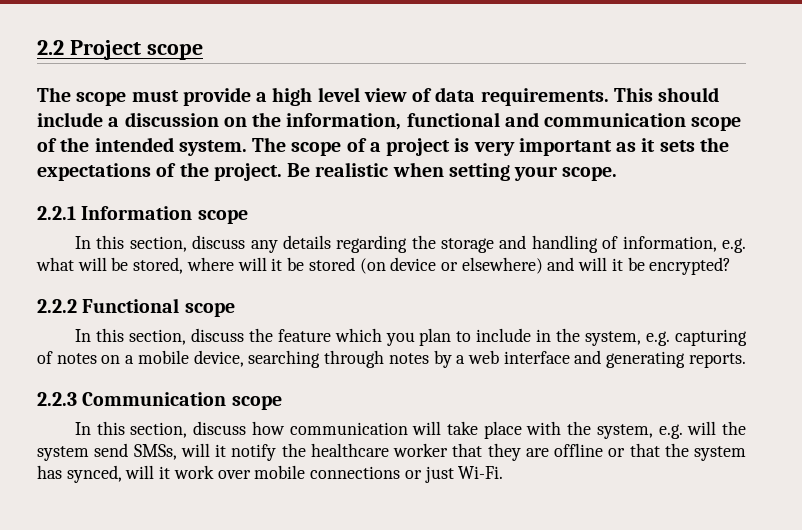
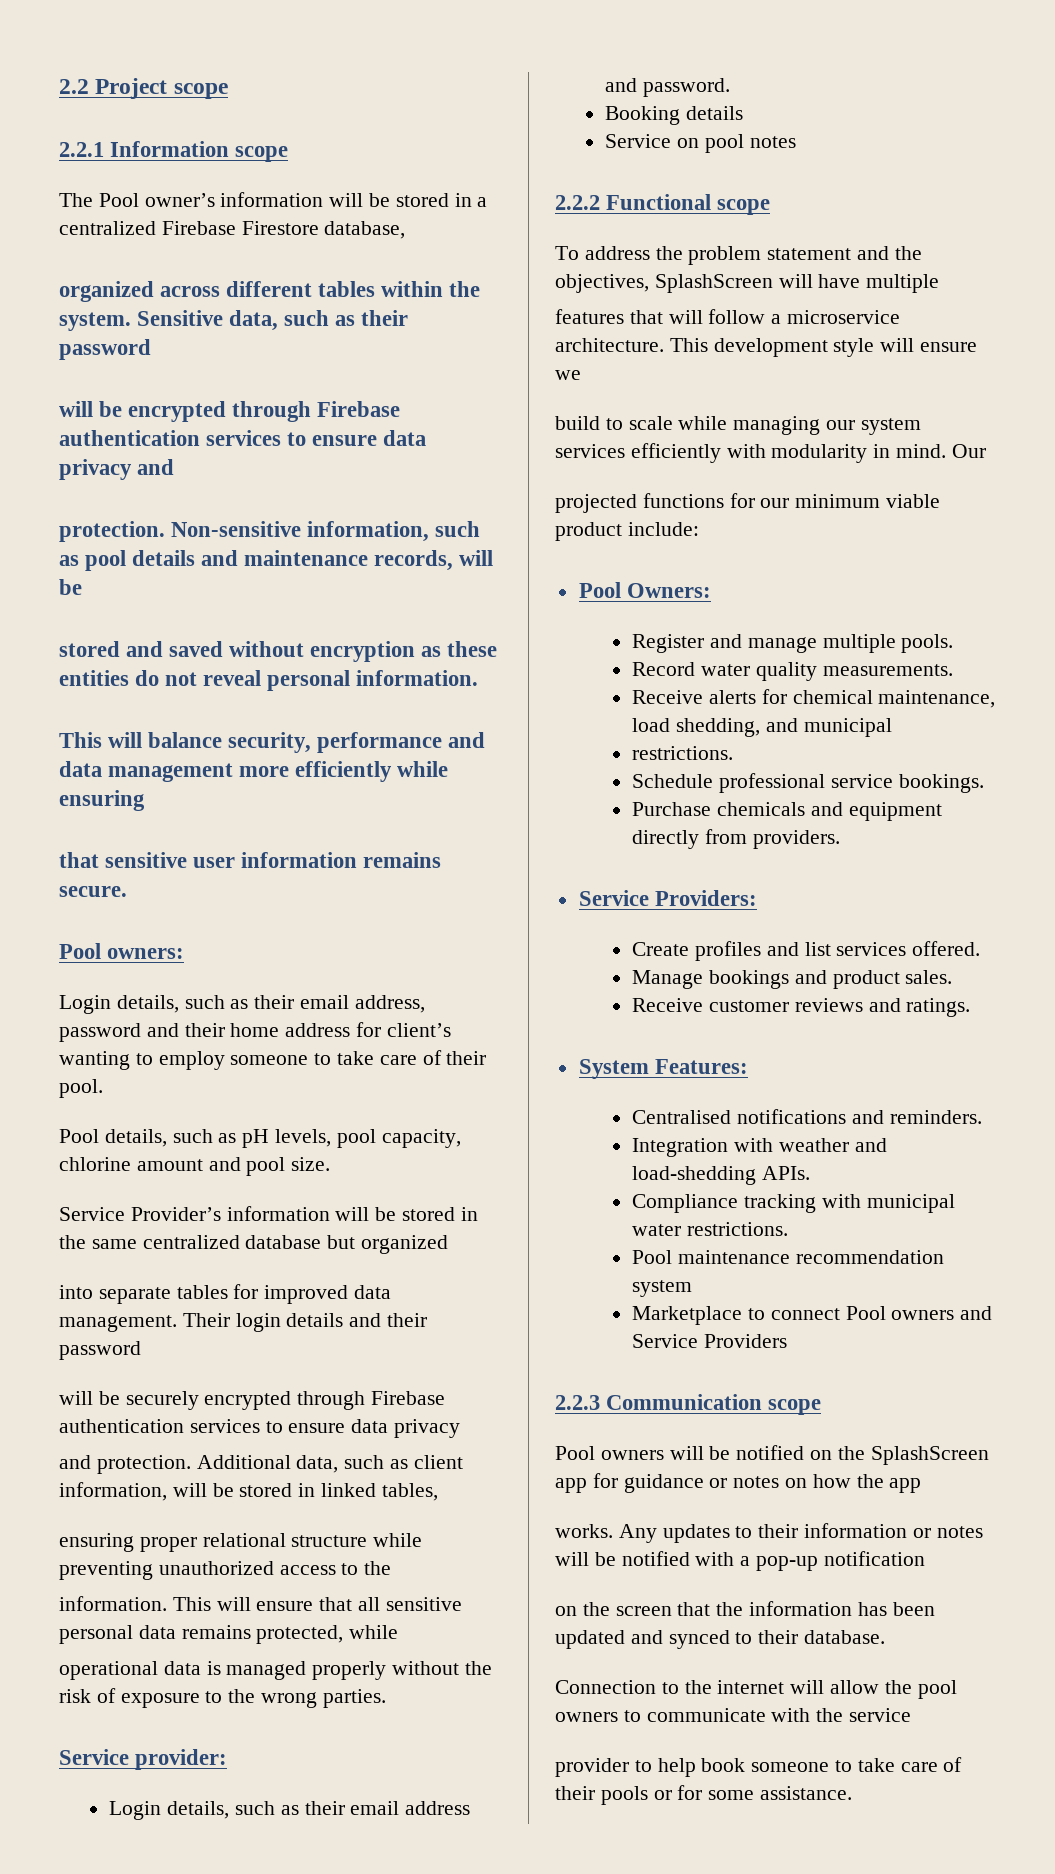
[37,87,720,106] [37,112,742,131] [37,137,729,156] [37,162,618,181] [37,206,248,224] [75,235,747,253] [36,257,732,275] [37,298,235,317] [75,328,747,346] [37,350,746,368] [37,392,282,410] [75,421,747,439] [37,443,746,461] [37,465,504,483] The scope must provide a high level view of data requirements. This should include a discussion on the information, functional and communication scope of the intended system. The scope of a project is very important as it sets the expectations of the project. Be realistic when setting your scope. // 2.2.1 Information scope // In this section, discuss any details regarding the storage and handling of information, e.g. what will be stored, where will it be stored (on device or elsewhere) and will it be encrypted? // 2.2.2 Functional scope // In this section, discuss the feature which you plan to include in the system, e.g. capturing of notes on a mobile device, searching through notes by a web interface and generating reports. // 2.2.3 Communication scope // In this section, discuss how communication will take place with the system, e.g. will the system send SMSs, will it notify the healthcare worker that they are offline or that the system has synced, will it work over mobile connections or just Wi-Fi. -> [59,141,289,162] [59,192,488,207] [59,221,406,239] [59,281,481,302] [59,310,409,331] [59,339,151,360] [59,401,401,422] [59,430,427,446] [59,459,175,480] [59,521,481,542] [59,550,494,571] [59,579,82,595] [59,641,498,662] [59,670,479,691] [59,732,486,753] [59,761,449,782] [59,790,145,811] [59,852,442,868] [59,886,127,897] [59,943,185,959] [59,995,425,1014] [59,1022,451,1042] [59,1050,487,1070] [59,1079,103,1098] [59,1129,461,1148] [59,1157,331,1176] [59,1206,478,1221] [59,1235,449,1254] [59,1284,392,1304] [59,1313,428,1332] [59,1341,141,1360] [59,1391,446,1410] [59,1419,461,1438] [59,1455,463,1474] [59,1482,438,1501] [59,1533,423,1552] [59,1561,392,1580] [59,1596,462,1611] [59,1625,399,1644] [59,1661,492,1680] [59,1688,386,1708] [59,1749,228,1770] [109,1801,471,1820] [605,78,731,97] [605,106,744,125] [605,134,796,153] [555,194,771,215] [555,246,922,265] [555,274,940,293] [555,309,901,324] [555,338,978,357] [555,370,581,380] [555,416,921,435] [555,443,986,463] [555,493,941,513] [555,522,699,541] [578,582,711,598] [632,634,954,653] [632,662,953,681] [632,689,996,708] [632,718,892,737] [632,746,734,760] [632,773,984,793] [632,802,942,821] [632,829,840,849] [578,890,757,906] [632,941,981,961] [632,970,953,989] [632,998,971,1017] [578,1059,748,1079] [632,1109,982,1124] [632,1138,887,1157] [632,1166,810,1185] [632,1194,955,1213] [632,1222,788,1236] [632,1250,944,1264] [632,1280,693,1297] [632,1306,993,1325] [632,1334,787,1348] [555,1394,822,1415] [555,1445,989,1465] [555,1473,922,1493] [555,1523,983,1543] [555,1551,925,1571] [555,1601,935,1616] [555,1630,886,1649] [555,1680,957,1699] [555,1708,912,1722] [555,1757,963,1777] [555,1785,853,1805] 2.2.1 Information scope // The Pool owner’s information will be stored in a centralized Firebase Firestore database, // organized across different tables within the system. Sensitive data, such as their password // will be encrypted through Firebase authentication services to ensure data privacy and // protection. Non-sensitive information, such as pool details and maintenance records, will be // stored and saved without encryption as these entities do not reveal personal information. // This will balance security, performance and data management more efficiently while ensuring // that sensitive user information remains secure. // Pool owners: // Login details, such as their email address, password and their home address for client’s wanting to employ someone to take care of their pool. // Pool details, such as pH levels, pool capacity, chlorine amount and pool size. // Service Provider’s information will be stored in the same centralized database but organized // into separate tables for improved data management. Their login details and their password // will be securely encrypted through Firebase authentication services to ensure data privacy // and protection. Additional data, such as client information, will be stored in linked tables, // ensuring proper relational structure while preventing unauthorized access to the // information. This will ensure that all sensitive personal data remains protected, while // operational data is managed properly without the risk of exposure to the wrong parties. // Service provider: // Login details, such as their email address and password. // Booking details // Service on pool notes // 2.2.2 Functional scope // To address the problem statement and the objectives, SplashScreen will have multiple // features that will follow a microservice architecture. This development style will ensure we // build to scale while managing our system services efficiently with modularity in mind. Our // projected functions for our minimum viable product include: // Pool Owners: // Register and manage multiple pools. // Record water quality measurements. // Receive alerts for chemical maintenance, load shedding, and municipal // restrictions. // Schedule professional service bookings. // Purchase chemicals and equipment directly from providers. // Service Providers: // Create profiles and list services offered. // Manage bookings and product sales. // Receive customer reviews and ratings. // System Features: // Centralised notifications and reminders. // Integration with weather and load-shedding APIs. // Compliance tracking with municipal water restrictions. // Pool maintenance recommendation system // Marketplace to connect Pool owners and Service Providers // 2.2.3 Communication scope // Pool owners will be notified on the SplashScreen app for guidance or notes on how the app // works. Any updates to their information or notes will be notified with a pop-up notification // on the screen that the information has been updated and synced to their database. // Connection to the internet will allow the pool owners to communicate with the service // provider to help book someone to take care of their pools or for some assistance.

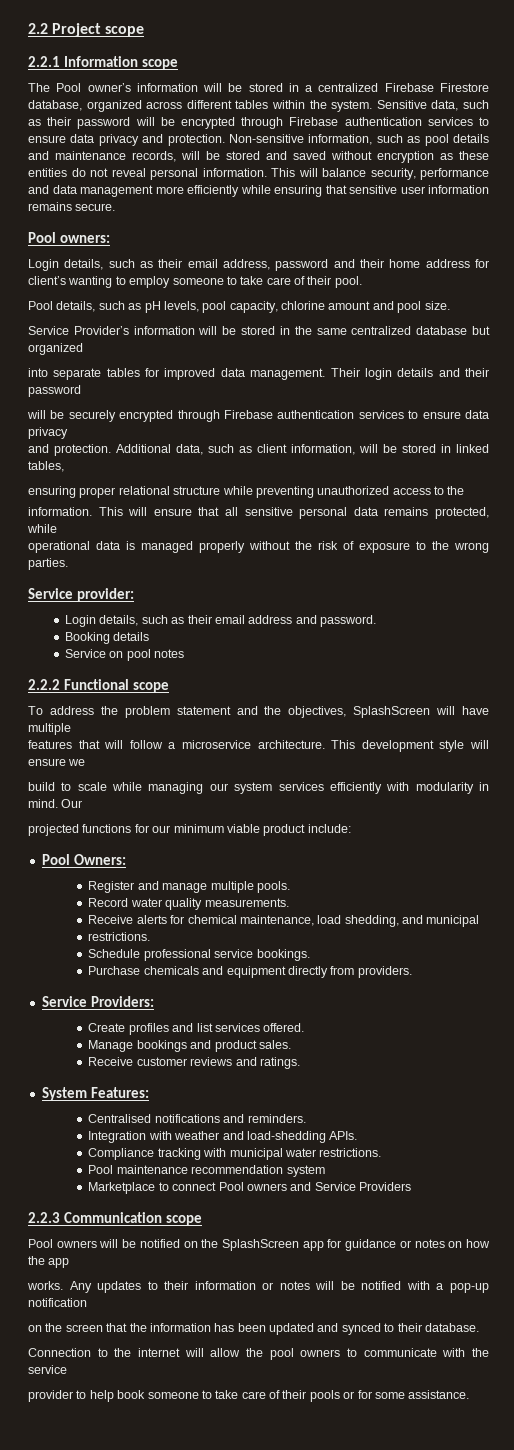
(406, 230) // -> (82, 105) none
(151, 349) // -> (131, 123) none
(175, 467) // -> (164, 138) none
(82, 587) // -> (220, 155) none
(479, 678) // -> (267, 172) none
(145, 800) // -> (322, 191) none

